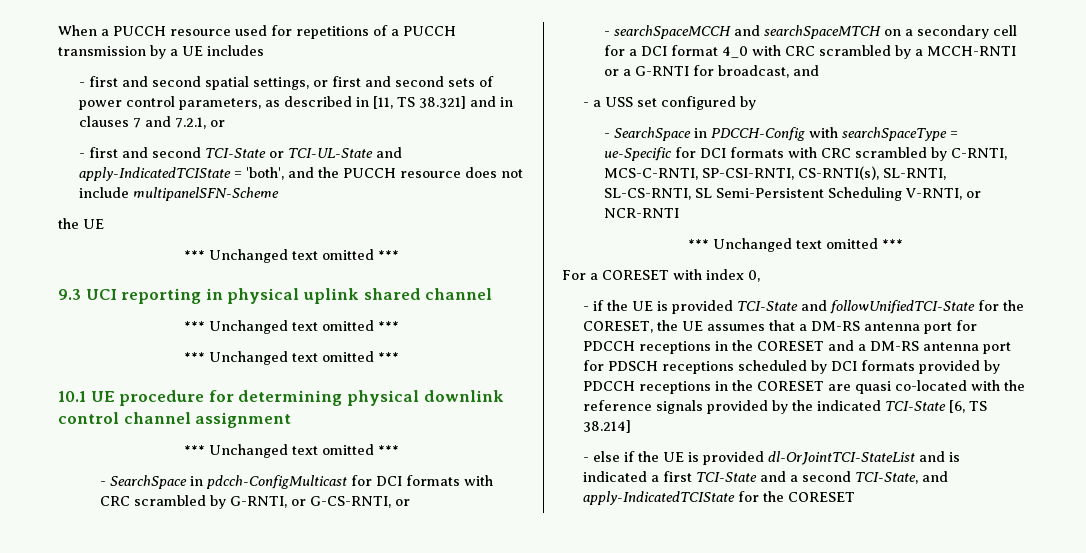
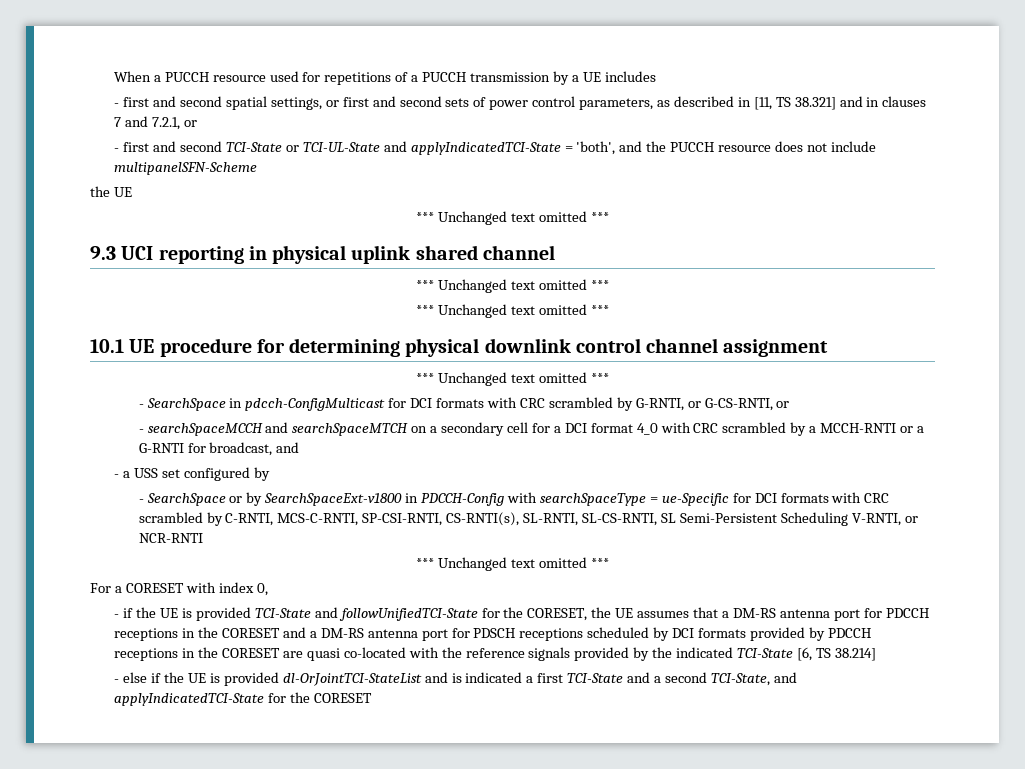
[79,167,232,181] apply-IndicatedTCIState -> [410,142,561,155] applyIndicatedTCI-State
(692, 134) none -> [229,492,403,506] or by SearchSpaceExt-v1800
[583,491,736,505] apply-IndicatedTCIState -> [114,693,265,706] applyIndicatedTCI-State

